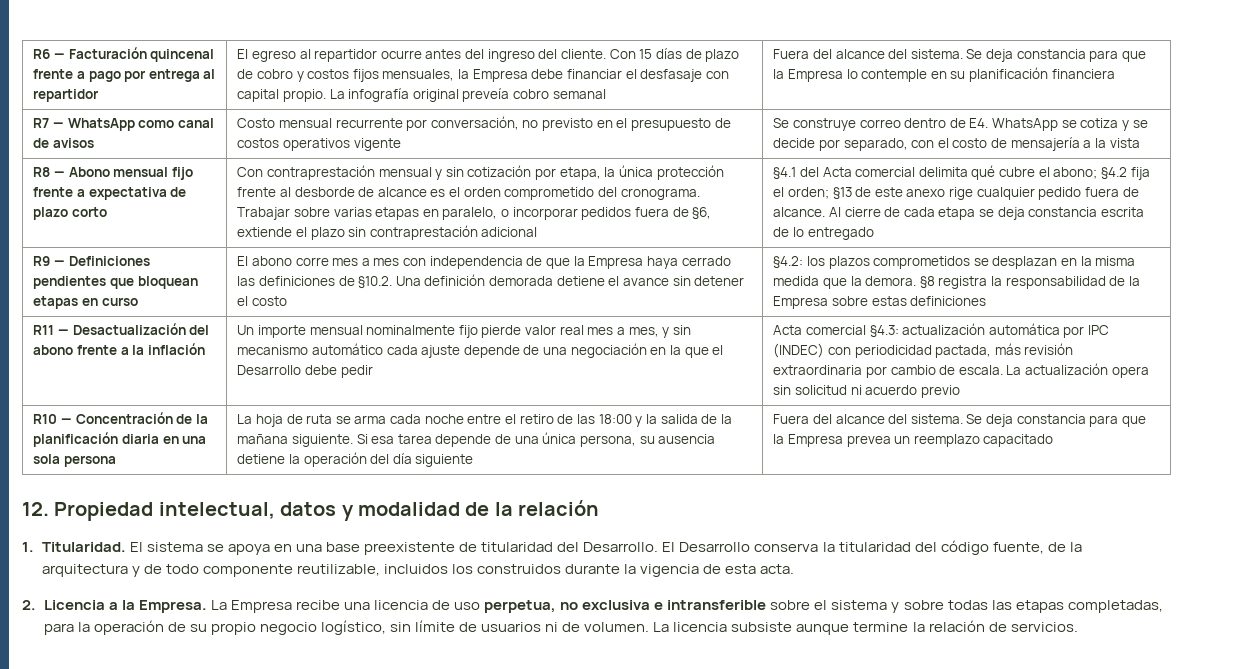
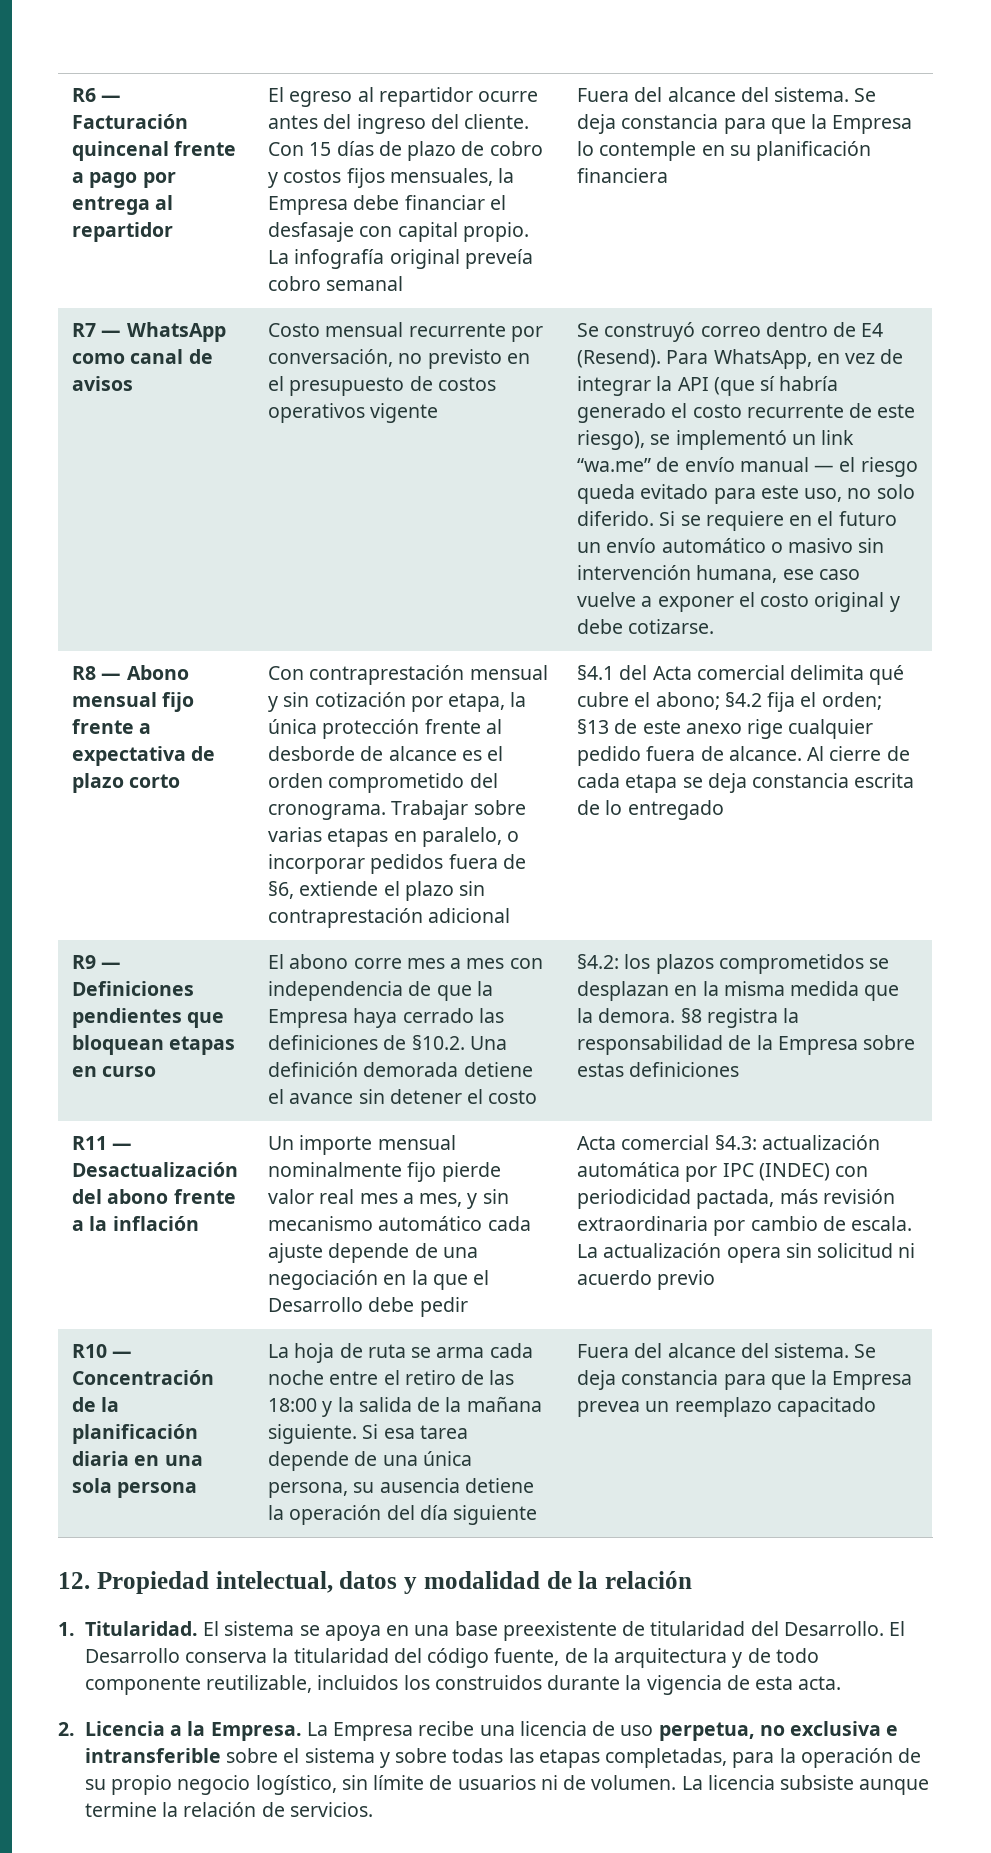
[792,118,856,131] construye -> [604,322,696,342] construyó
[969,118,1148,131] [773,137,1140,151] E4. WhatsApp se cotiza y se decide por separado, con el costo de mensajería a la vista -> [861,323,884,337] [577,349,904,369] [577,376,839,396] [577,403,916,423] [577,430,855,450] [577,457,918,477] [577,484,915,504] [577,511,897,531] [577,538,885,553] [577,565,860,583] [577,592,900,612] [577,619,715,634] E4 (Resend). Para WhatsApp, en vez de integrar la API (que sí habría generado el costo recurrente de este riesgo), se implementó un link “wa.me” de envío manual — el riesgo queda evitado para este uso, no solo diferido. Si se requiere en el futuro un envío automático o masivo sin intervención humana, ese caso vuelve a exponer el costo original y debe cotizarse.

